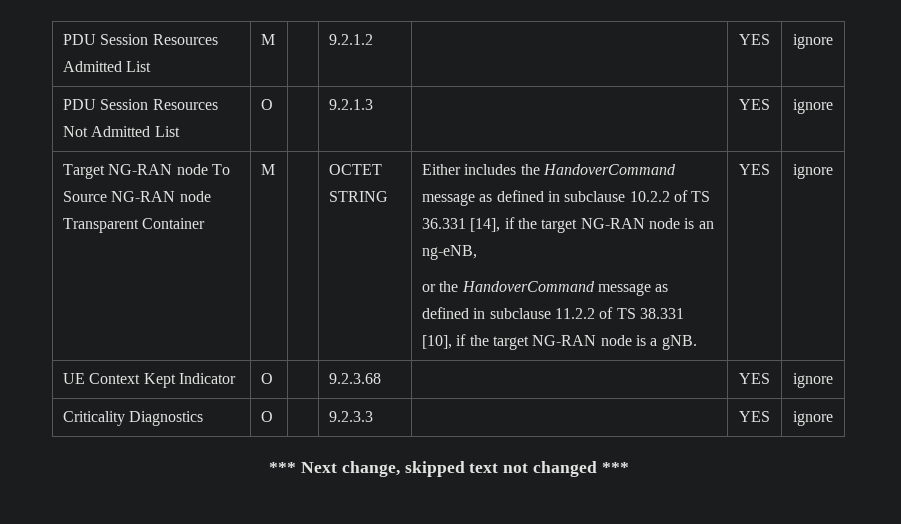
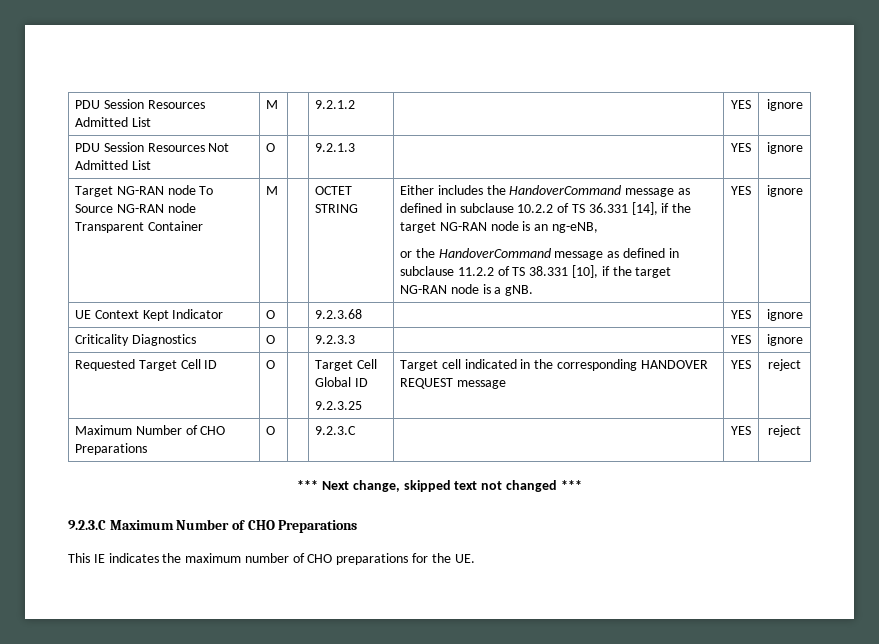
(833, 418) none -> [75,359,218,371] [266,360,276,369] [315,359,377,371] [315,377,368,387] [315,401,363,410] [400,359,708,371] [400,378,506,389] [731,360,751,369] [768,359,801,371] [75,425,226,435] [75,443,148,455] [266,426,276,435] [315,426,357,435] [731,426,751,435] [768,425,801,437] // Requested Target Cell ID | O | | Target Cell Global ID // 9.2.3.25 | Target cell indicated in the corresponding HANDOVER REQUEST message | YES | reject // Maximum Number of CHO Preparations | O | | 9.2.3.C | | YES | reject
(629, 467) none -> [68,519,358,533] [68,553,475,565] // 9.2.3.C Maximum Number of CHO Preparations // This IE indicates the maximum number of CHO preparations for the UE.

